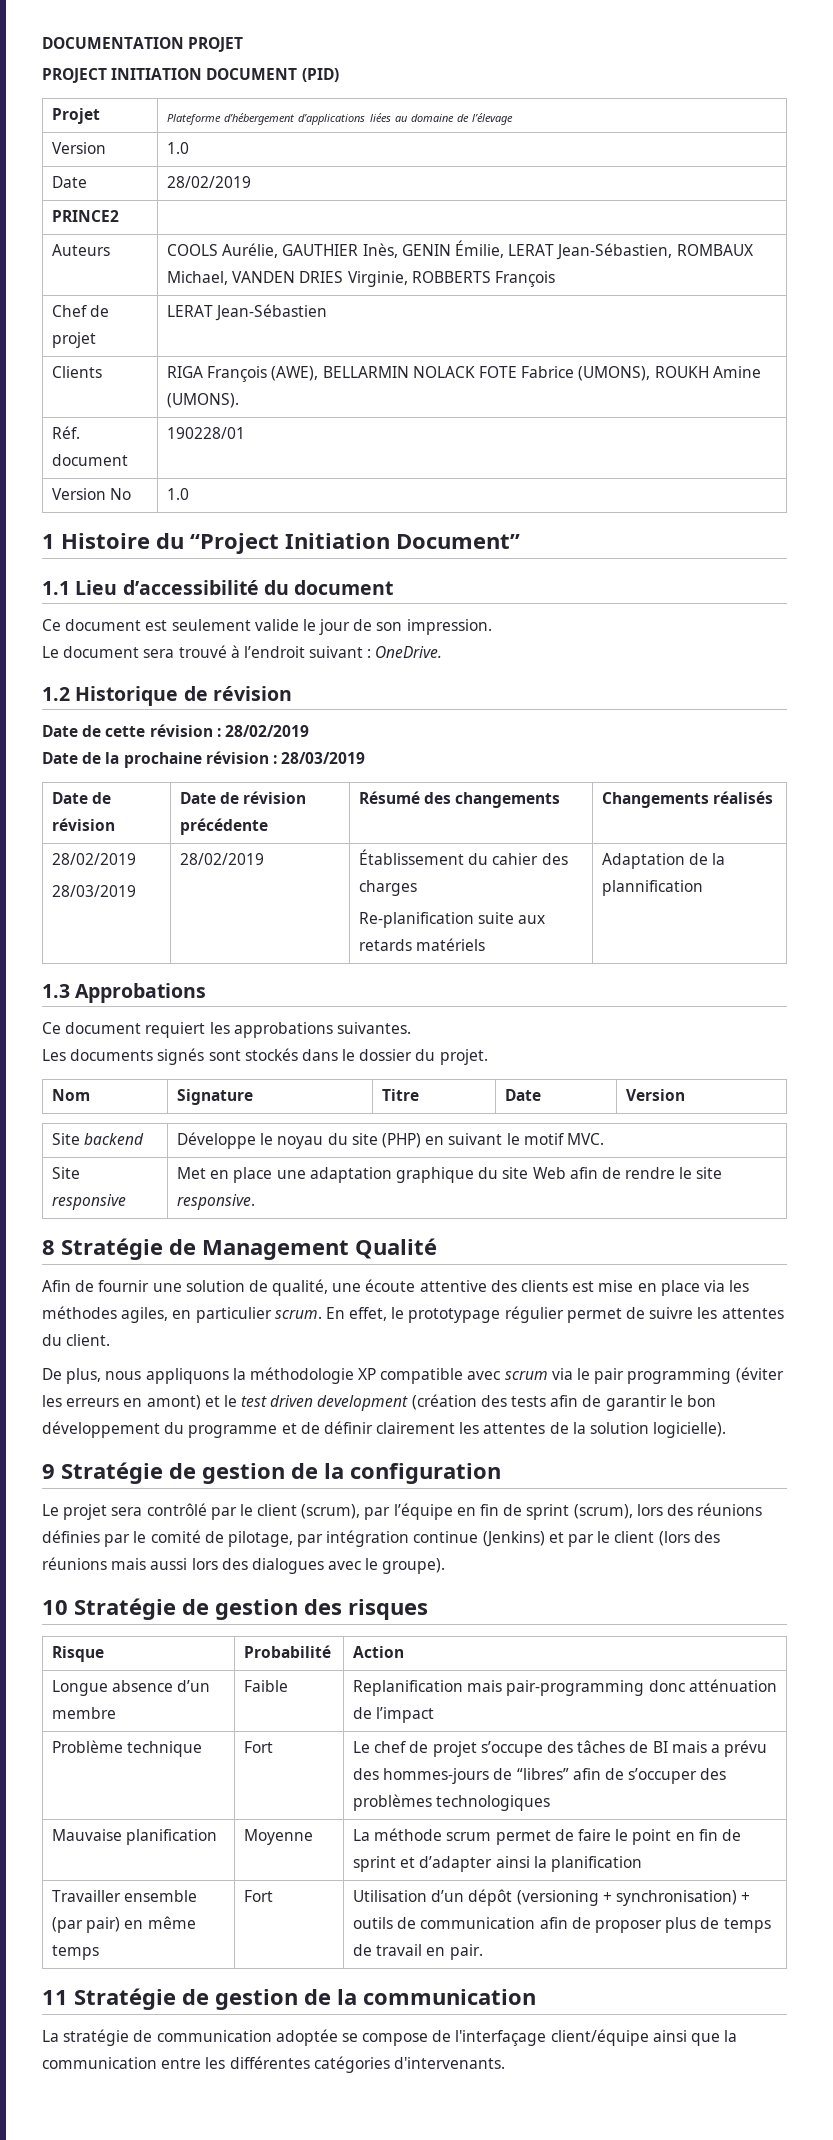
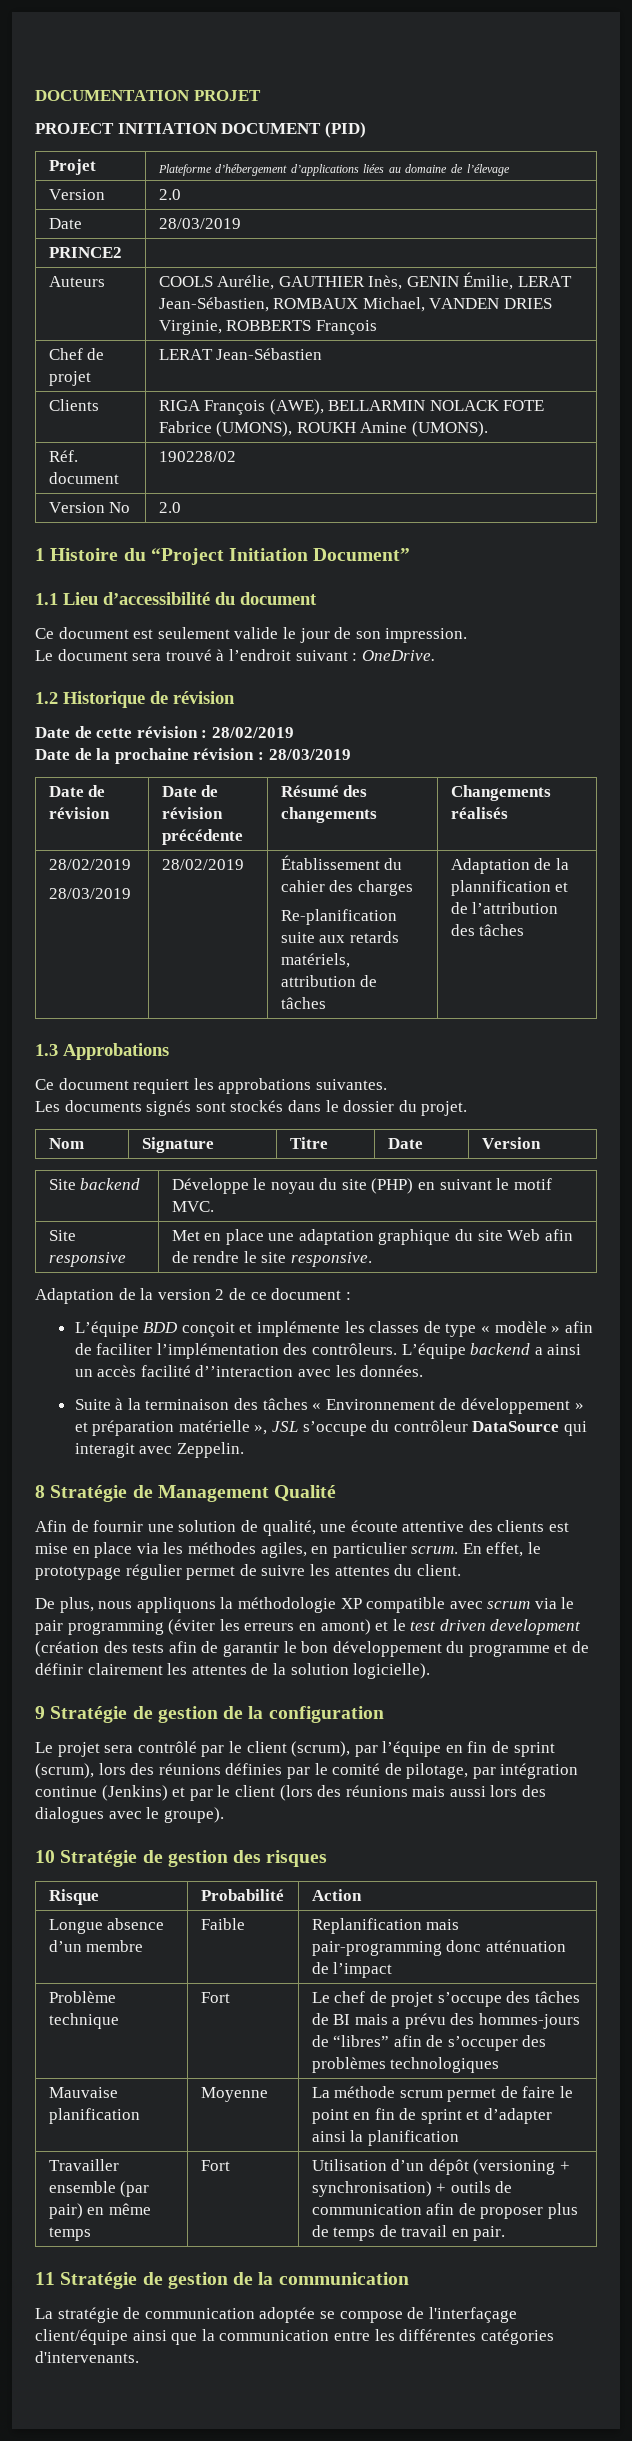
[167,142,190,154] [52,176,88,188] [167,176,252,188] 1.0 // Date | 28/02/2019 -> [158,189,181,200] [48,218,82,229] [158,218,241,229] 2.0 // Date | 28/03/2019
[167,427,246,439] 190228/01 -> [158,451,236,462] 190228/02
[167,488,190,500] 1.0 -> [158,502,181,513] 2.0
[416,938,486,951] matériels -> [280,953,350,968] [280,975,378,987] [280,997,326,1009] matériels, attribution de tâches
(704, 888) none -> [555,882,569,892] [450,902,559,914] [450,924,525,936] et de l’attribution des tâches
(256, 1202) none -> [35,1288,351,1304] [74,1321,593,1337] [74,1343,582,1359] [74,1365,424,1377] [74,1398,584,1414] [74,1420,588,1436] [74,1442,244,1458] // Adaptation de la version 2 de ce document : // L’équipe BDD conçoit et implémente les classes de type « modèle » afin de faciliter l’implémentation des contrôleurs. L’équipe backend a ainsi un accès facilité d’’interaction avec les données. // Suite à la terminaison des tâches « Environnement de développement » et préparation matérielle », JSL s’occupe du contrôleur DataSource qui interagit avec Zeppelin.

